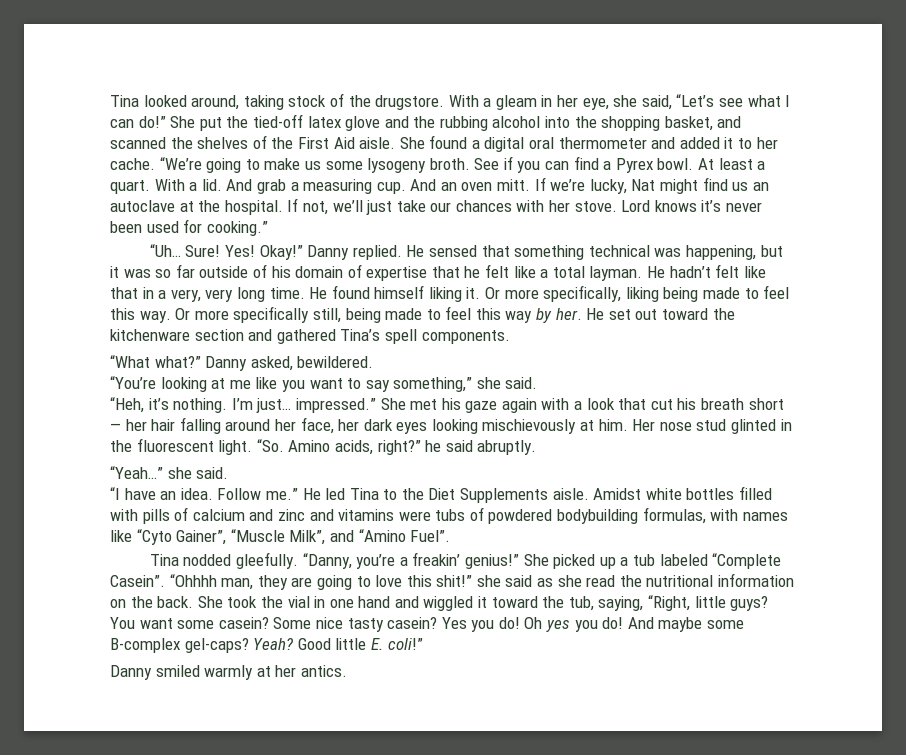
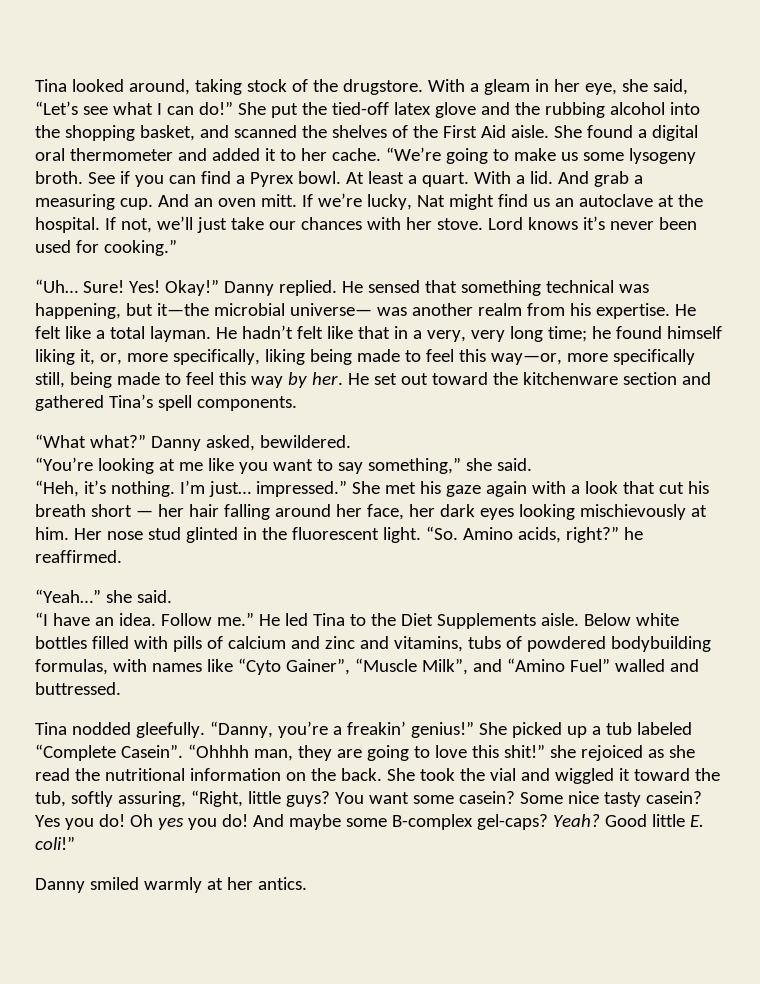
[110,264,481,281] it was so far outside of his domain of expertise that he -> [156,303,696,319] it—the microbial universe— was another realm from his expertise. He
[269,287,328,299] time. He -> [547,326,611,342] time; he
[466,287,501,299] it. Or -> [79,349,122,365] it, or,
[139,308,191,323] way. Or -> [490,353,562,365] way—or,
[445,440,537,455] said abruptly. -> [35,550,122,563] reaffirmed.
[593,488,642,500] Amidst -> [583,613,631,626] Below
[338,509,431,521] vitamins were -> [393,636,463,652] vitamins,
[410,530,451,542] Fuel”. -> [569,658,699,672] [35,682,121,695] Fuel” walled and buttressed.
[505,575,533,587] said -> [580,745,643,761] rejoiced
[314,596,391,608] in one hand -> (516, 774) none
[598,596,644,611] saying, -> [70,791,186,807] softly assuring,

